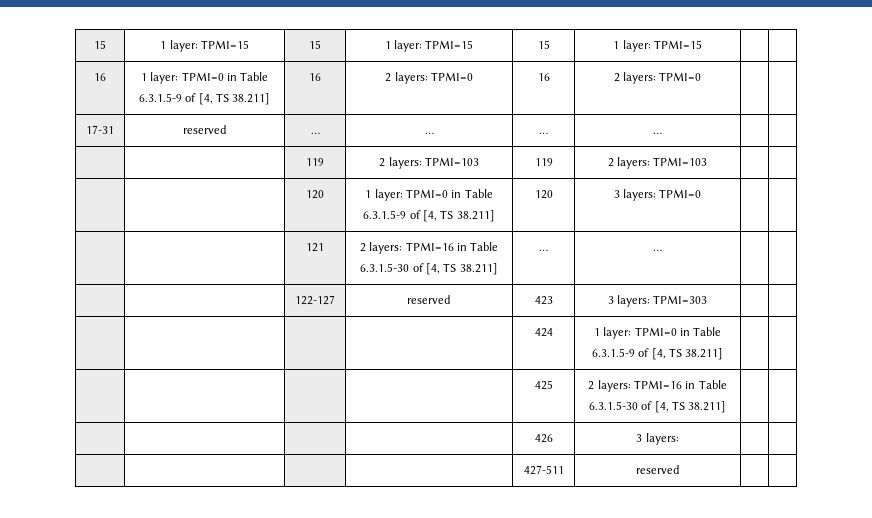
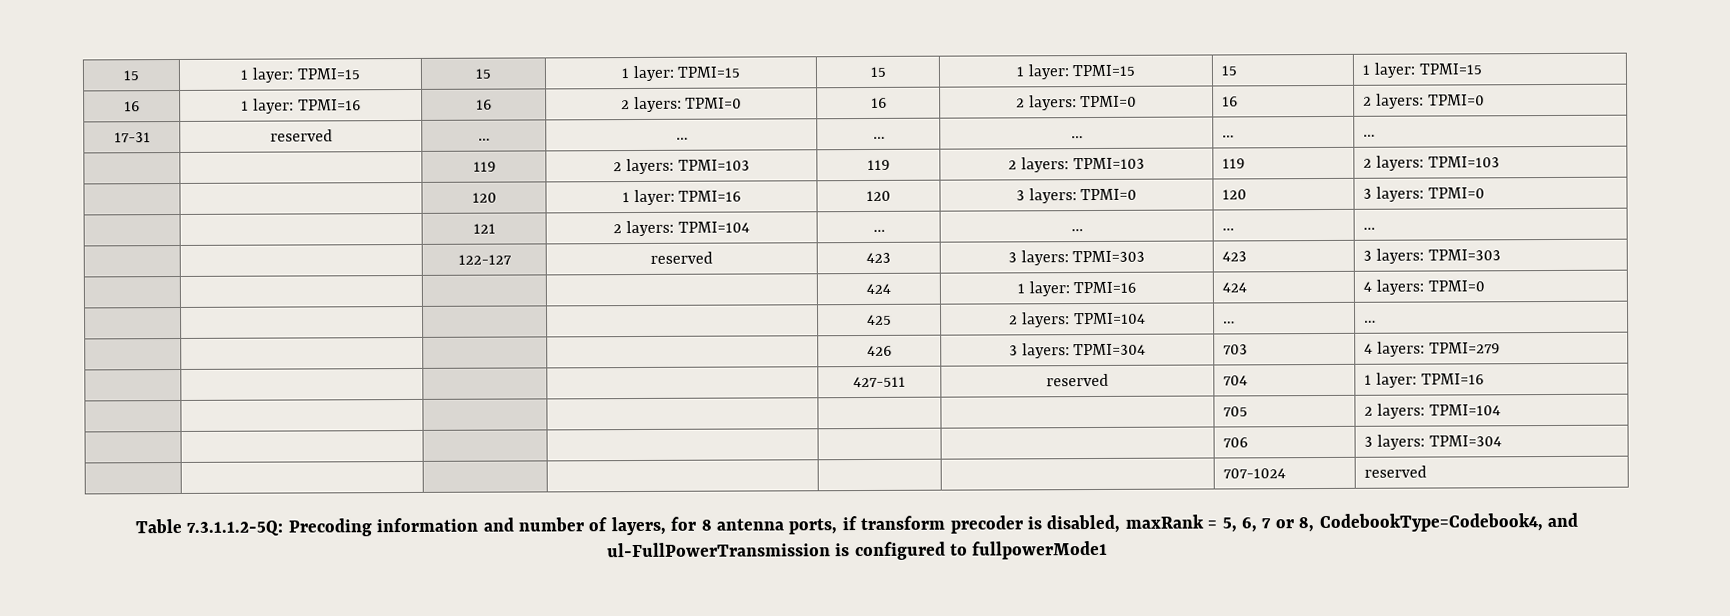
(702, 44) | -> [1220,65,1237,76] [1361,62,1482,78] 15 | 1 layer: TPMI=15
[181,72,269,81] [138,93,271,105] TPMI=0 in Table 6.3.1.5-9 of [4, TS 38.211] -> [297,99,361,111] TPMI=16
(702, 76) | -> [1221,96,1238,107] [1362,93,1485,109] 16 | 2 layers: TPMI=0
(662, 133) | -> [1221,135,1234,138] [1362,134,1375,137] … | …
(708, 161) | -> [1221,158,1245,169] [1362,155,1500,171] 119 | 2 layers: TPMI=103
[406,189,493,198] [363,210,495,222] TPMI=0 in Table 6.3.1.5-9 of [4, TS 38.211] -> [678,190,742,202] TPMI=16
(702, 193) | -> [1221,189,1247,200] [1362,186,1485,202] 120 | 3 layers: TPMI=0
[405,242,499,251] [360,263,498,275] [539,249,548,251] [653,249,662,251] TPMI=16 in Table 6.3.1.5-30 of [4, TS 38.211] | … | … | | -> [677,221,750,233] [872,229,885,232] [1070,229,1083,232] [1221,228,1234,231] [1362,227,1375,230] TPMI=104 | … | … | … | …
(708, 299) | -> [1221,251,1247,262] [1362,248,1501,264] 423 | 3 layers: TPMI=303
[634,327,722,336] [591,348,724,360] [534,380,553,390] [588,380,727,392] [588,401,727,413] [534,434,553,443] [636,433,679,445] [523,465,564,475] [635,465,680,474] TPMI=0 in Table 6.3.1.5-9 of [4, TS 38.211] | | // | | | | 425 | 2 layers: TPMI=16 in Table 6.3.1.5-30 of [4, TS 38.211] | | // | | | | 426 | 3 layers: | | // | | | | 427-511 | reserved | | -> [1073,281,1137,294] [1221,282,1247,293] [1362,279,1485,295] [867,314,892,325] [1009,312,1146,328] [1222,321,1235,324] [1363,320,1376,323] [867,345,892,356] [1008,343,1147,359] [1222,344,1248,355] [1363,341,1500,357] [853,376,906,388] [1046,373,1109,387] [1222,375,1248,386] [1363,372,1484,388] [1222,406,1248,417] [1363,403,1501,419] [1222,437,1248,448] [1363,434,1502,450] [1222,468,1286,479] [1363,465,1427,478] [135,512,1579,537] [606,540,1109,561] TPMI=16 | 424 | 4 layers: TPMI=0 // | | | | 425 | 2 layers: TPMI=104 | … | … // | | | | 426 | 3 layers: TPMI=304 | 703 | 4 layers: TPMI=279 // | | | | 427-511 | reserved | 704 | 1 layer: TPMI=16 // | | | | | | 705 | 2 layers: TPMI=104 // | | | | | | 706 | 3 layers: TPMI=304 // | | | | | | 707-1024 | reserved // Table 7.3.1.1.2-5Q: Precoding information and number of layers, for 8 antenna ports, if transform precoder is disabled, maxRank = 5, 6, 7 or 8, CodebookType=Codebook4, and ul-FullPowerTransmission is configured to fullpowerMode1

